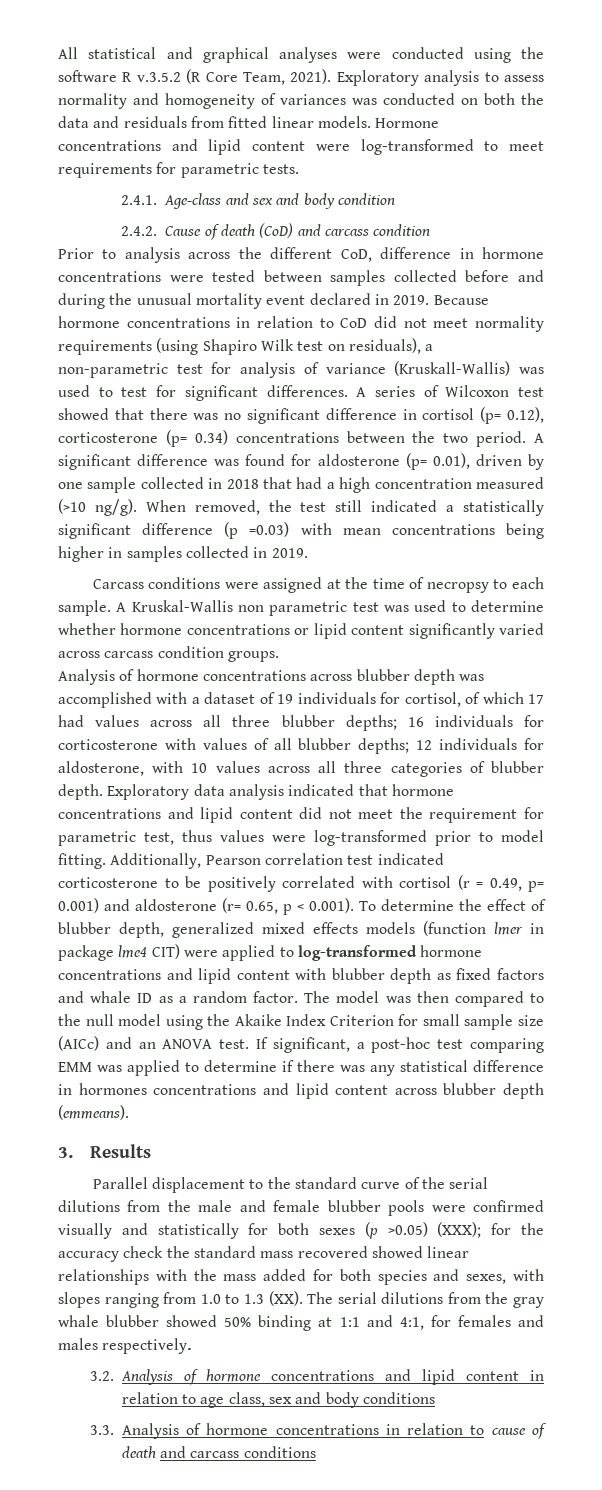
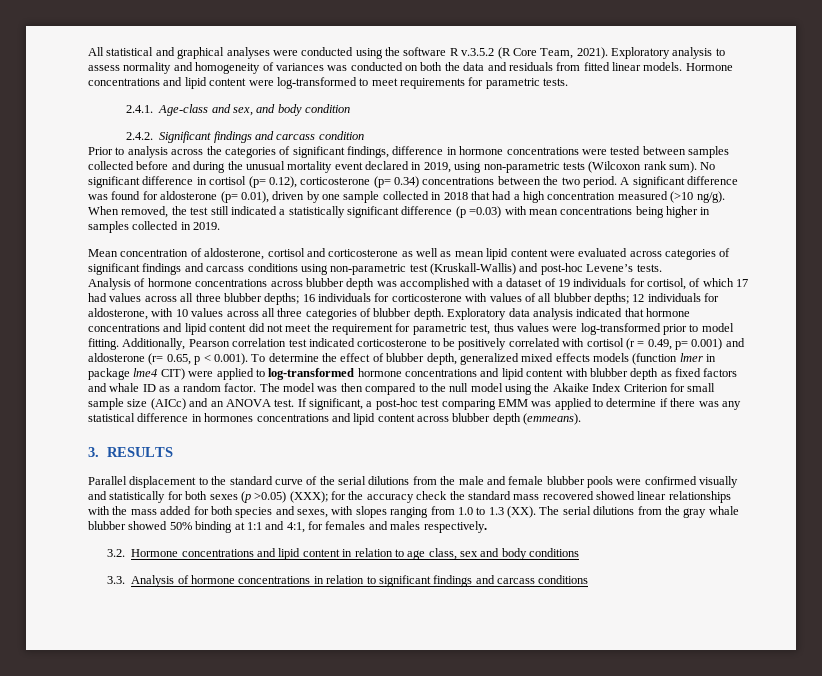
[251,198,273,205] sex -> [232,107,253,116] sex,
[165,223,294,240] Cause of death (CoD) -> [159,131,252,143] Significant findings
[270,247,372,262] different CoD, -> [224,146,389,158] categories of significant findings,
[393,295,489,305] [58,316,545,332] [58,338,434,355] [58,361,544,378] [58,385,544,401] [58,408,242,420] 2019. Because hormone concentrations in relation to CoD did not meet normality requirements (using Shapiro Wilk test on residuals), a non-parametric test for analysis of variance (Kruskall-Wallis) was used to test for significant differences. A series of Wilcoxon test showed that there was no -> [423,161,716,173] 2019, using non-parametric tests (Wilcoxon rank sum). No
[92,577,544,593] [58,600,544,616] [58,623,544,639] [58,646,279,662] Carcass conditions were assigned at the time of necropsy to each sample. A Kruskal-Wallis non parametric test was used to determine whether hormone concentrations or lipid content significantly varied across carcass condition groups. -> [88,248,731,260] [88,263,662,275] Mean concentration of aldosterone, cortisol and corticosterone as well as mean lipid content were evaluated across categories of significant findings and carcass conditions using non-parametric test (Kruskall-Wallis) and post-hoc Levene’s tests.
[89,1144,151,1158] Results -> [106,447,173,457] RESULTS
[120,1369,262,1385] Analysis of hormone -> [131,549,179,557] Hormone
[491,1423,547,1439] [121,1446,156,1458] cause of death -> [378,575,473,587] significant findings

